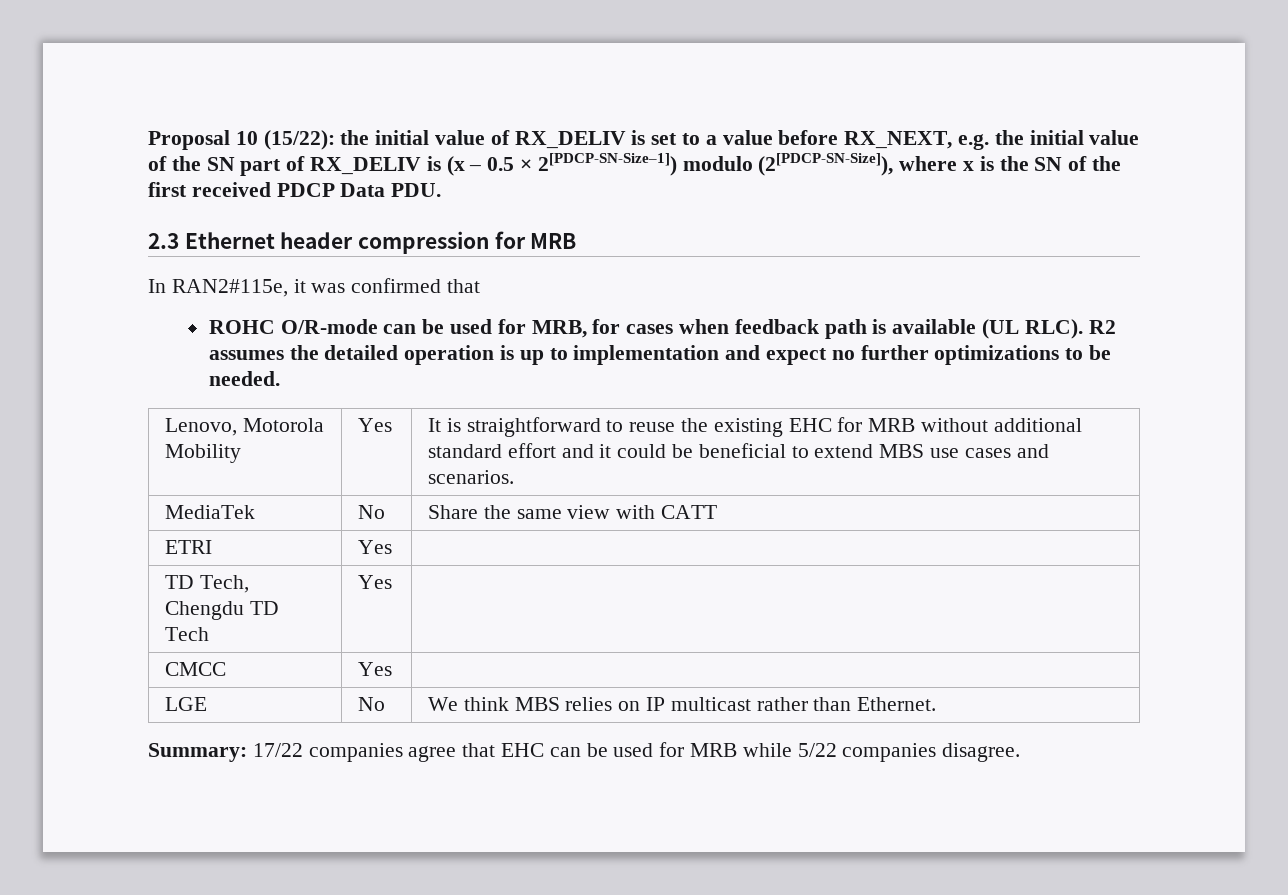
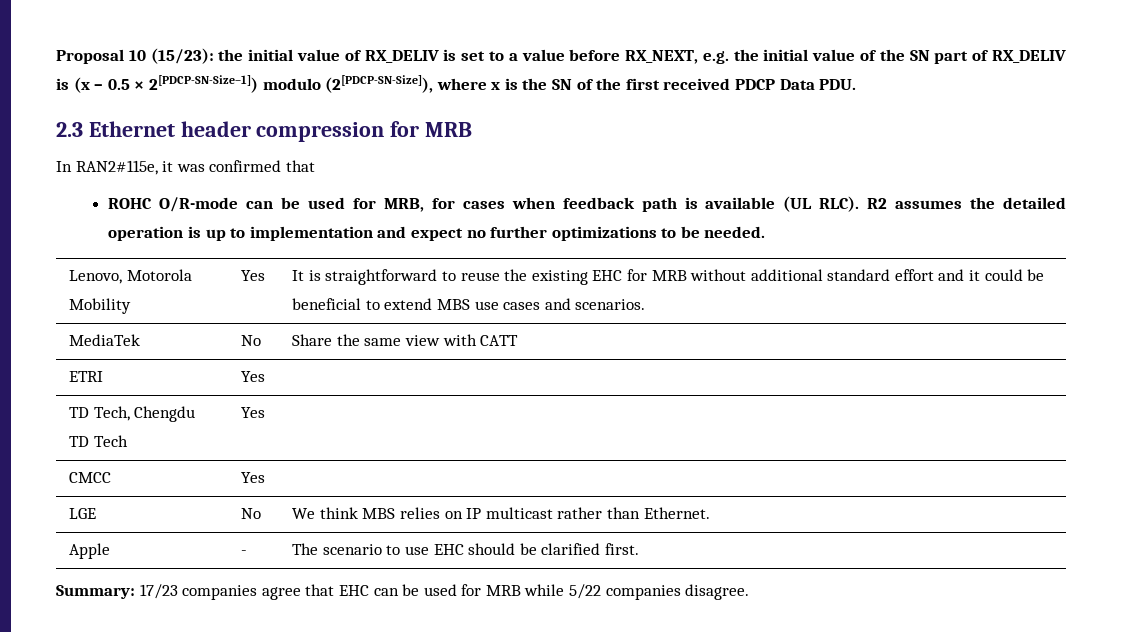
[263,130,335,150] (15/22): -> [150,48,214,64] (15/23):
(937, 704) none -> [69,543,111,559] [241,550,248,555] [292,543,639,555] // Apple | - | The scenario to use EHC should be clarified first.
[252,743,303,757] 17/22 -> [139,584,178,599] 17/23

